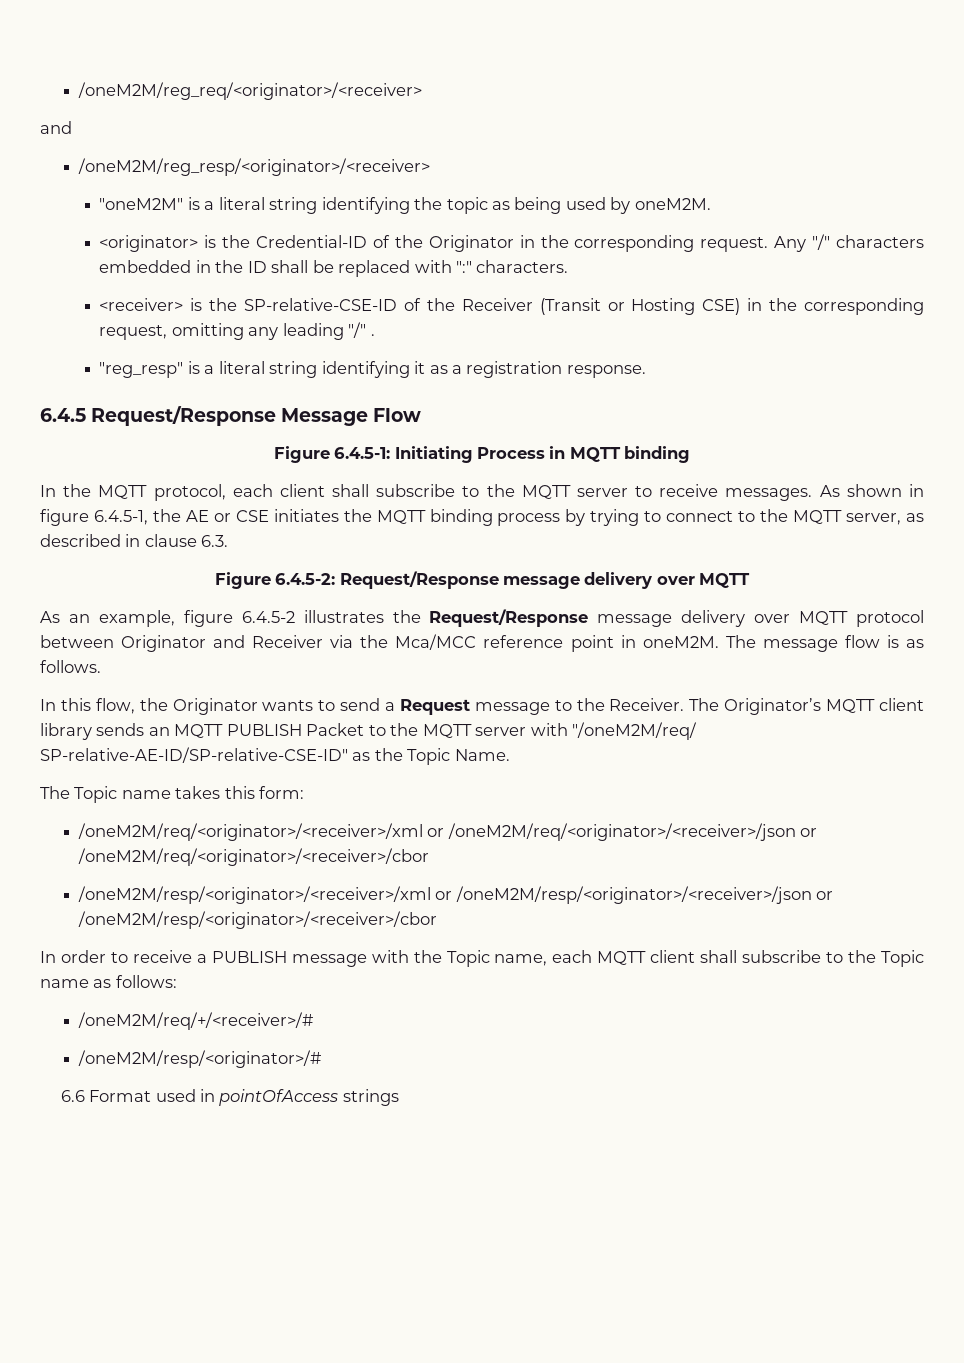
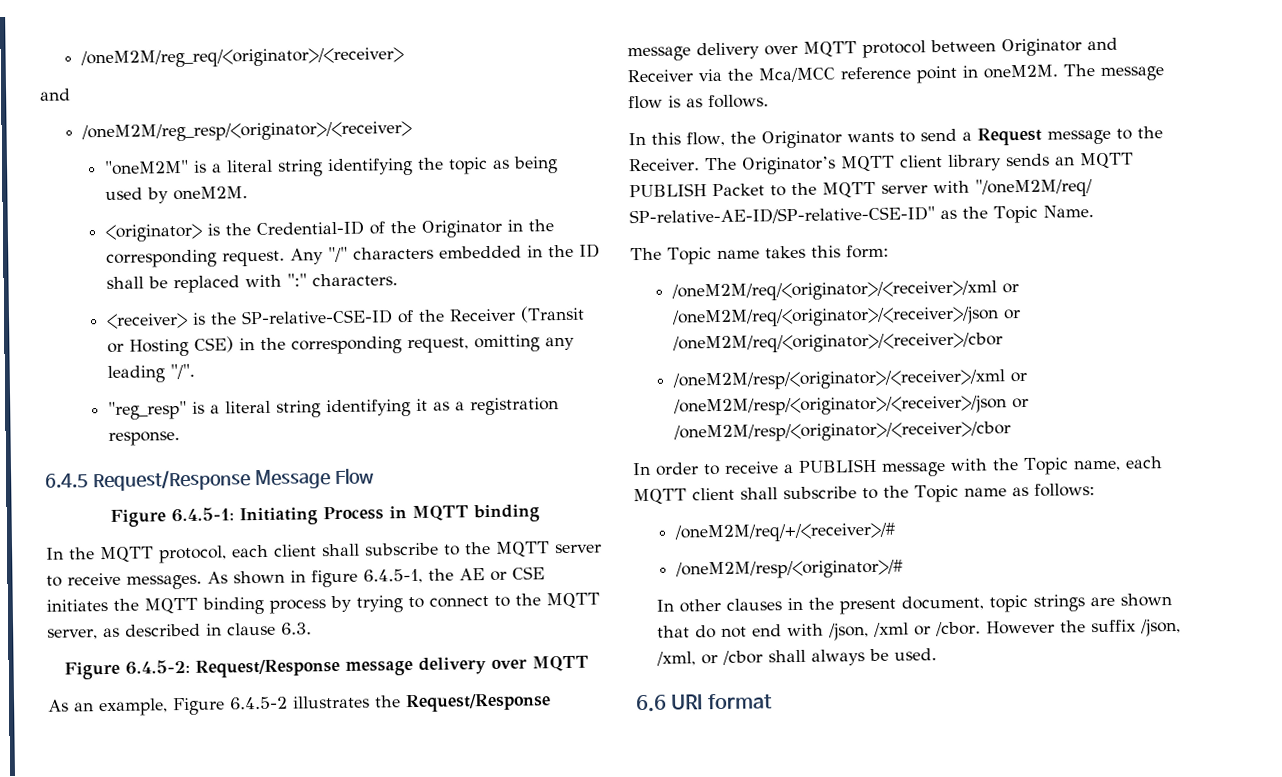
[348,322,375,338] "/" . -> [170,363,196,380] "/".
[183,610,233,627] figure -> [173,697,225,716] Figure
[60,1089,399,1106] 6.6 Format used in pointOfAccess strings -> [656,593,1173,615] [657,618,1182,641] [656,648,938,666] [636,693,773,713] In other clauses in the present document, topic strings are shown that do not end with /json, /xml or /cbor. However the suffix /json, /xml, or /cbor shall always be used. // 6.6 URI format

